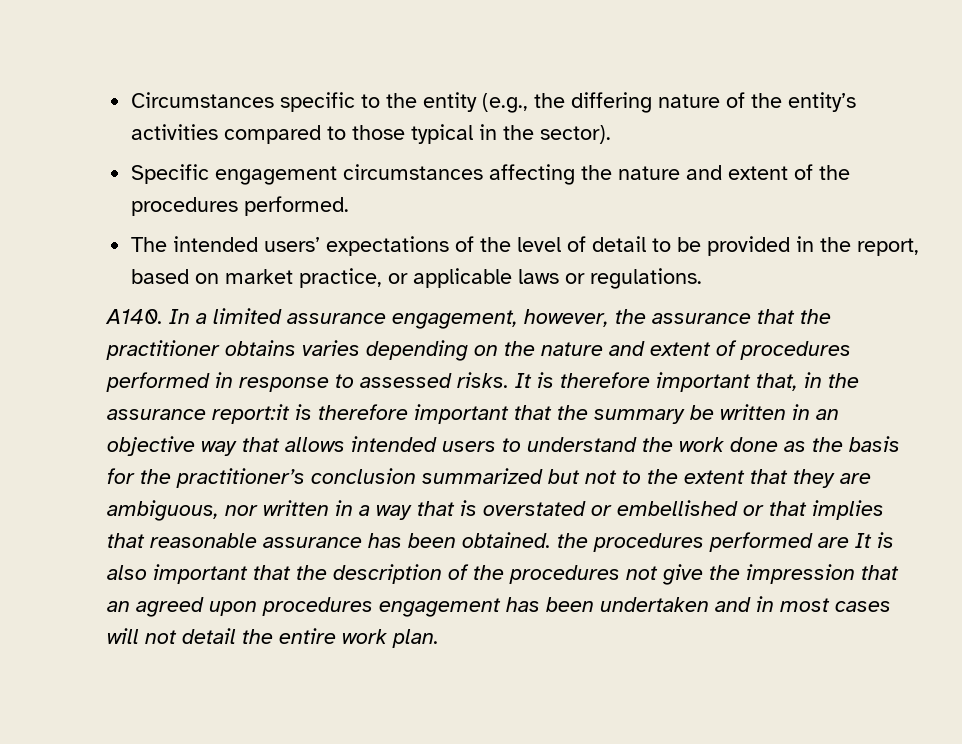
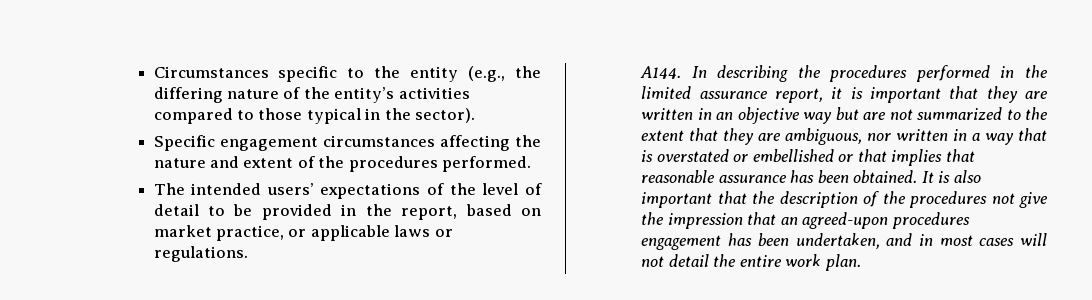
[104,308,831,329] [105,340,851,361] [105,372,859,392] [106,404,714,424] A140. In a limited assurance engagement, however, the assurance that the practitioner obtains varies depending on the nature and extent of procedures performed in response to assessed risks. It is therefore important that, in the assurance report:it is therefore important that the summary be -> [640,65,1048,82] [641,86,1048,103] A144. In describing the procedures performed in the limited assurance report, it is important that they are
[241,436,900,452] [106,468,617,488] that allows intended users to understand the work done as the basis for the practitioner’s conclusion summarized but not -> [835,107,1003,120] but are not summarized
[556,532,849,552] the procedures performed are -> (918, 176) none
[135,597,257,617] agreed upon -> [802,212,889,229] agreed-upon
[599,597,709,612] undertaken -> [795,233,880,249] undertaken,

